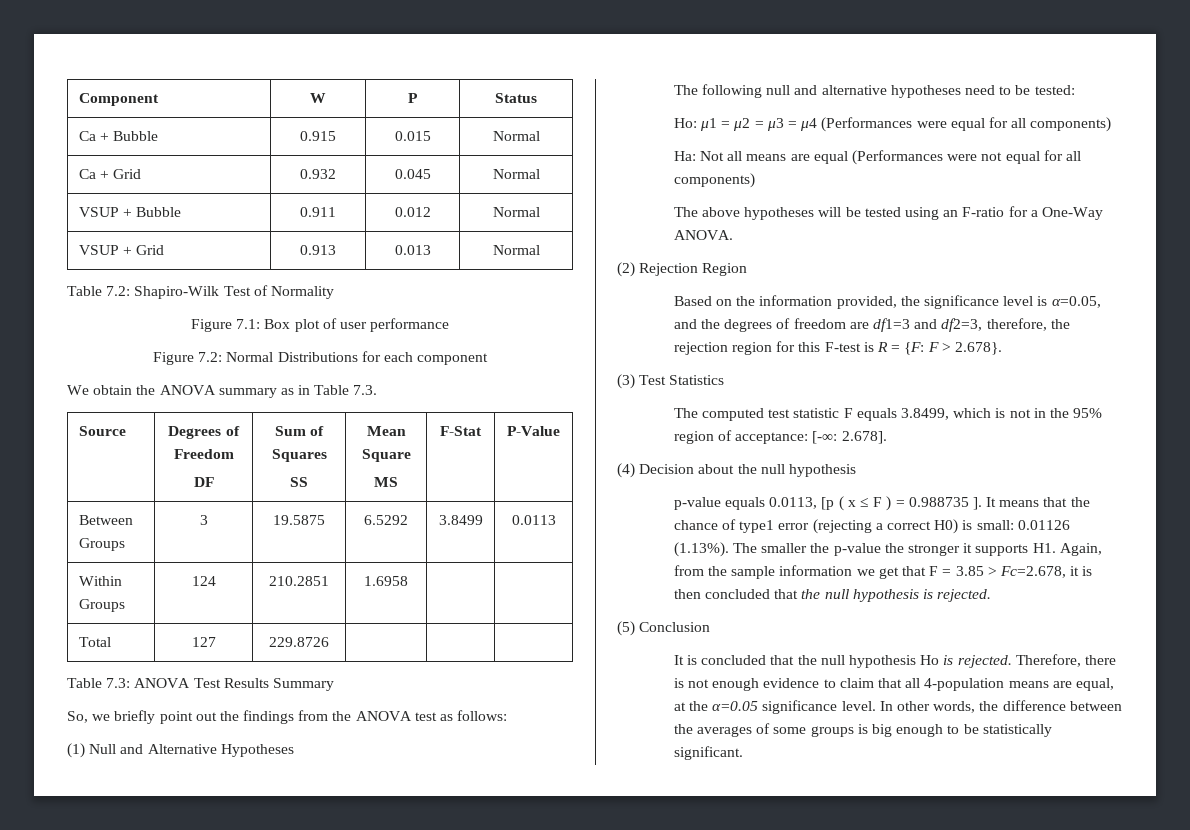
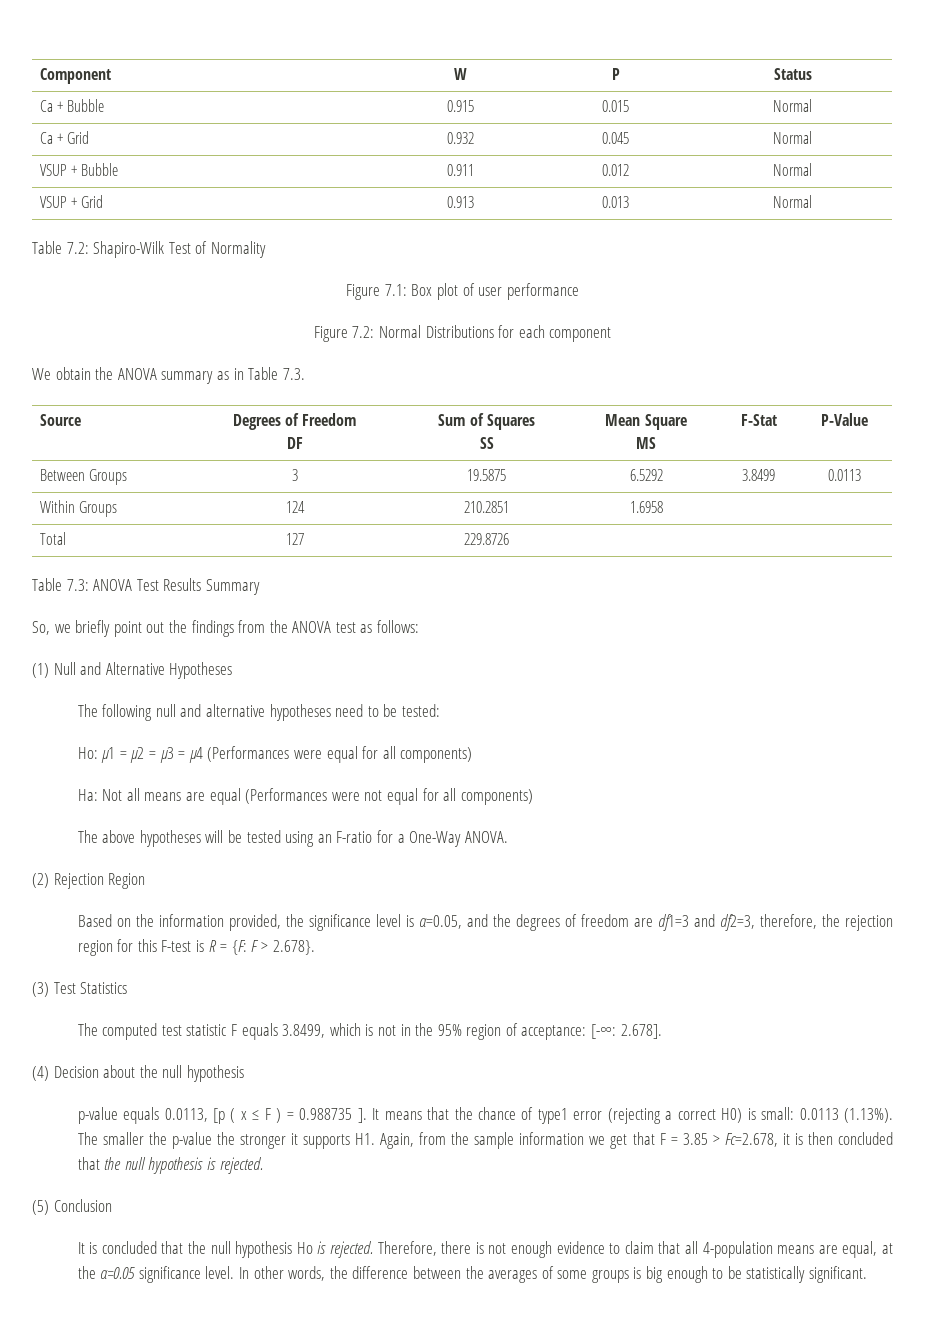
[1017,520,1070,530] 0.01126 -> [799,1108,839,1120] 0.0113

